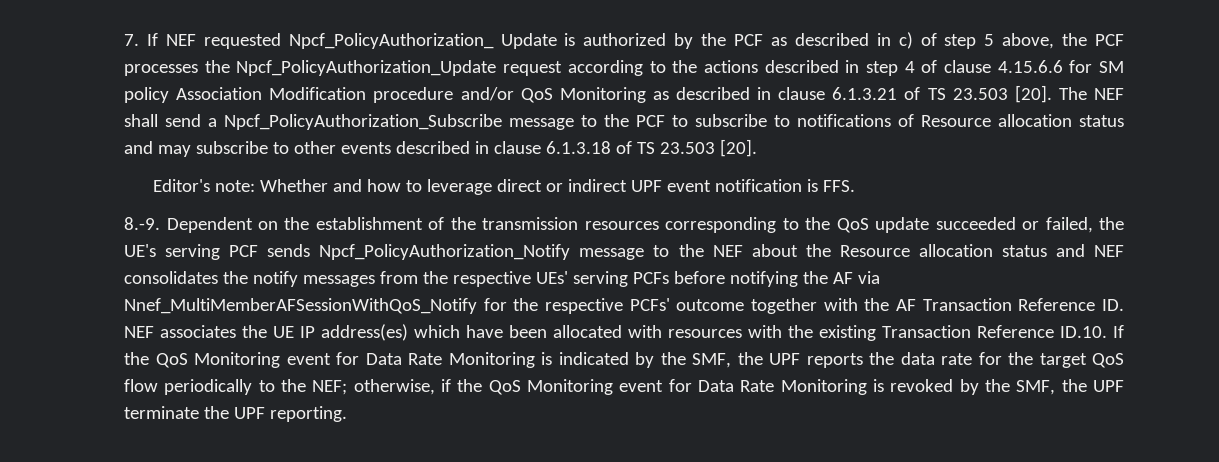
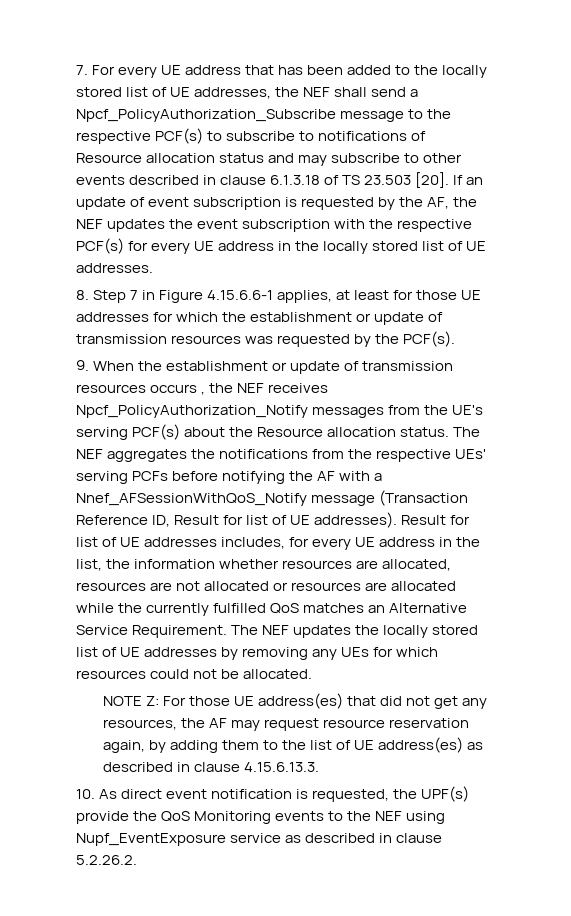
[146,32,1124,49] [124,60,1125,76] [124,85,1087,103] If NEF requested Npcf_PolicyAuthorization_ Update is authorized by the PCF as described in c) of step 5 above, the PCF processes the Npcf_PolicyAuthorization_Update request according to the actions described in step 4 of clause 4.15.6.6 for SM policy Association Modification procedure and/or QoS Monitoring as described in clause 6.1.3.21 of TS 23.503 [20]. The -> [91,65,488,78] [75,87,300,99] For every UE address that has been added to the locally stored list of UE addresses, the
[636,115,666,127] PCF -> [75,128,203,144] respective PCF(s)
[153,179,856,195] [124,217,1125,233] [124,244,1124,260] [124,271,376,287] // Editor's note: Whether and how to leverage direct or indirect UPF event notification is FFS. // 8.-9. Dependent on the establishment of the transmission resources corresponding to the QoS update succeeded or failed, the UE's serving PCF sends Npcf_PolicyAuthorization_Notify message to the NEF about the Resource allocation status and NEF consolidates the notify messages -> [453,175,484,185] [75,197,478,210] [75,219,473,232] [75,238,487,254] [75,263,153,273] [75,290,482,303] [75,312,444,325] [75,331,456,347] [75,360,454,374] [75,383,329,395] [75,405,484,418] [75,424,481,440] [75,449,309,462] If an update of event subscription is requested by the AF, the NEF updates the event subscription with the respective PCF(s) for every UE address in the locally stored list of UE addresses. // 8. Step 7 in Figure 4.15.6.6-1 applies, at least for those UE addresses for which the establishment or update of transmission resources was requested by the PCF(s). // 9. When the establishment or update of transmission resources occurs , the NEF receives Npcf_PolicyAuthorization_Notify messages from the UE's serving PCF(s) about the Resource allocation status. The NEF aggregates the notifications
[858,271,881,284] [124,298,1124,314] [124,324,1124,341] [124,352,1124,368] [124,379,1125,395] [124,406,348,422] via Nnef_MultiMemberAFSessionWithQoS_Notify for the respective PCFs' outcome together with the AF Transaction Reference ID. NEF associates the UE IP address(es) which have been allocated with resources with the existing Transaction Reference ID.10. If the QoS Monitoring event for Data Rate Monitoring is indicated by the SMF, the UPF reports the data rate for the target QoS flow periodically to the NEF; otherwise, if the QoS Monitoring event for Data Rate Monitoring is revoked by the SMF, the UPF terminate the UPF reporting. -> [339,471,383,481] [75,490,469,506] [75,512,471,528] [75,537,481,550] [75,559,452,571] [75,581,457,591] [75,603,468,616] [75,625,479,638] [75,647,439,660] [75,669,313,679] [102,693,488,709] [102,718,470,731] [102,737,484,753] [102,762,320,772] [75,786,470,802] [75,811,446,824] [75,833,443,846] [75,855,137,865] with a Nnef_AFSessionWithQoS_Notify message (Transaction Reference ID, Result for list of UE addresses). Result for list of UE addresses includes, for every UE address in the list, the information whether resources are allocated, resources are not allocated or resources are allocated while the currently fulfilled QoS matches an Alternative Service Requirement. The NEF updates the locally stored list of UE addresses by removing any UEs for which resources could not be allocated. // NOTE Z: For those UE address(es) that did not get any resources, the AF may request resource reservation again, by adding them to the list of UE address(es) as described in clause 4.15.6.13.3. // 10. As direct event notification is requested, the UPF(s) provide the QoS Monitoring events to the NEF using Nupf_EventExposure service as described in clause 5.2.26.2.

